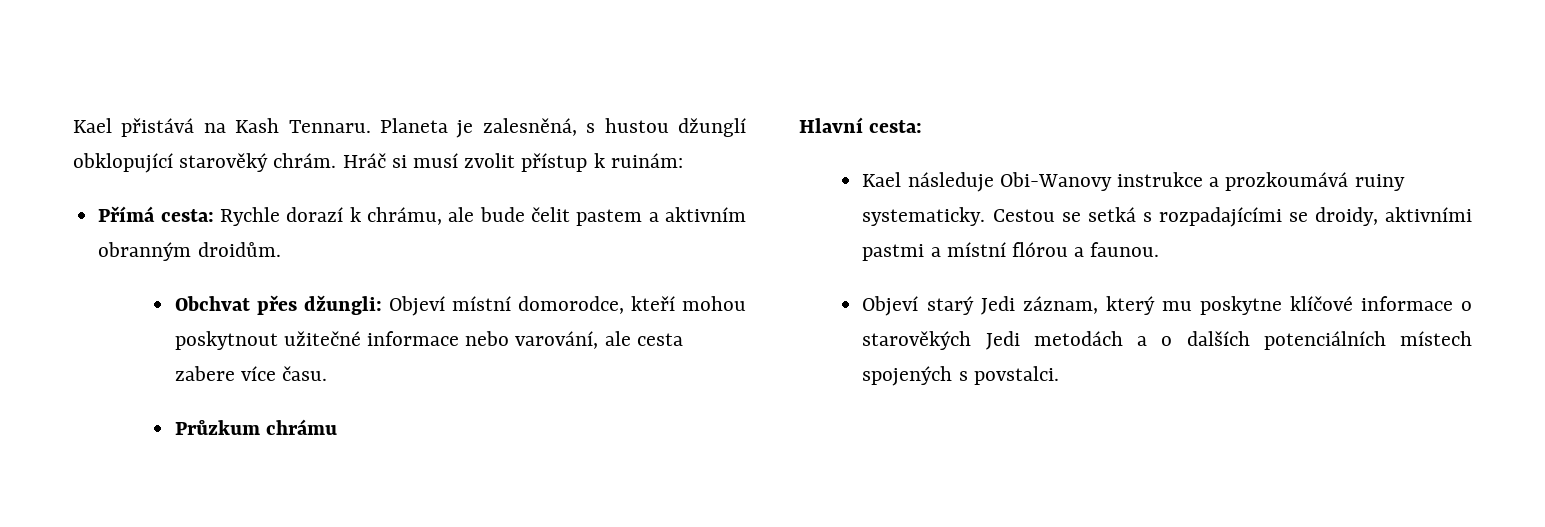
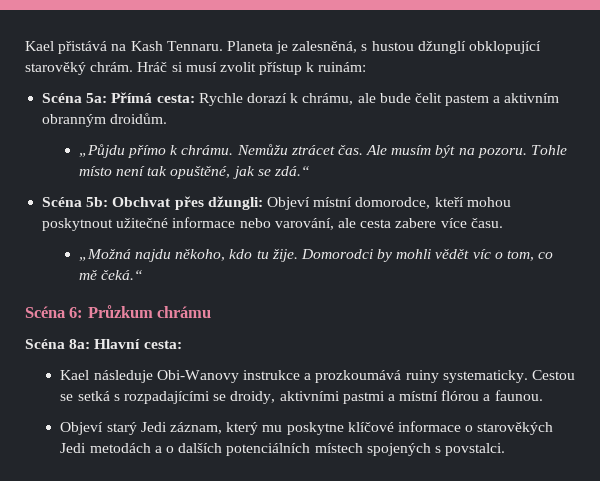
(683, 160) none -> [42,93,108,103] Scéna 5a:
(281, 249) none -> [78,144,568,158] [78,166,310,179] [42,197,109,207] „Půjdu přímo k chrámu. Nemůžu ztrácet čas. Ale musím být na pozoru. Tohle místo není tak opuštěné, jak se zdá.“ // Scéna 5b:
(327, 373) none -> [78,249,554,262] [78,270,143,280] [25,306,84,318] „Možná najdu někoho, kdo tu žije. Domorodci by mohli vědět víc o tom, co mě čeká.“ // Scéna 6:
(337, 427) none -> [25,339,91,349] Scéna 8a:

